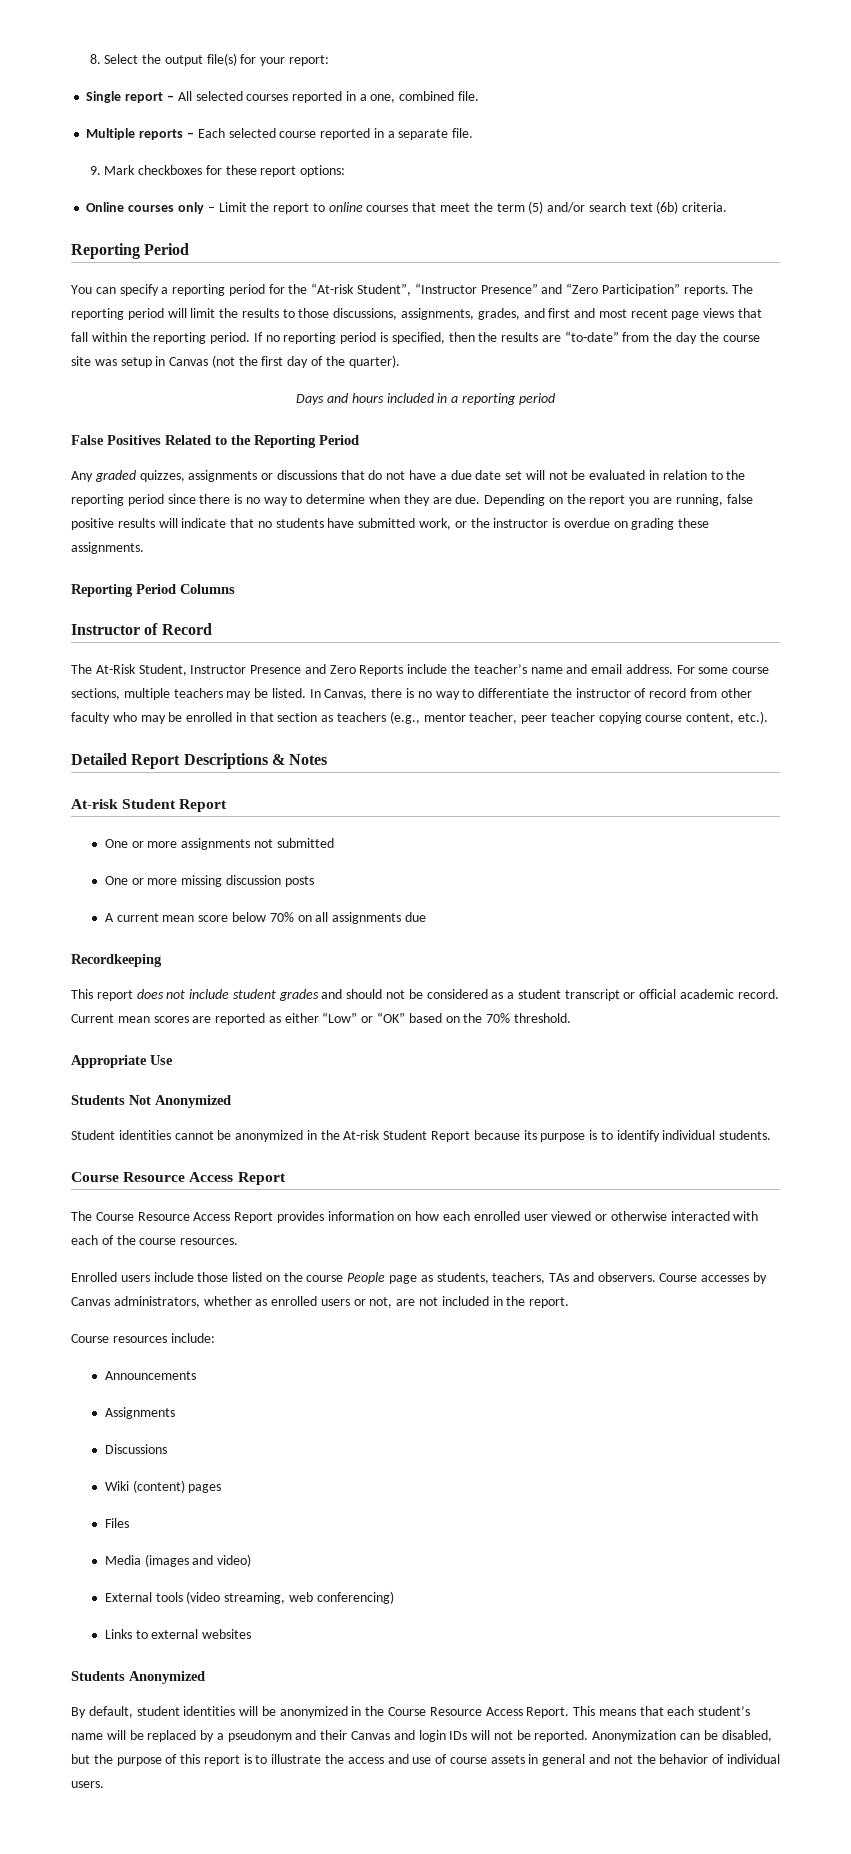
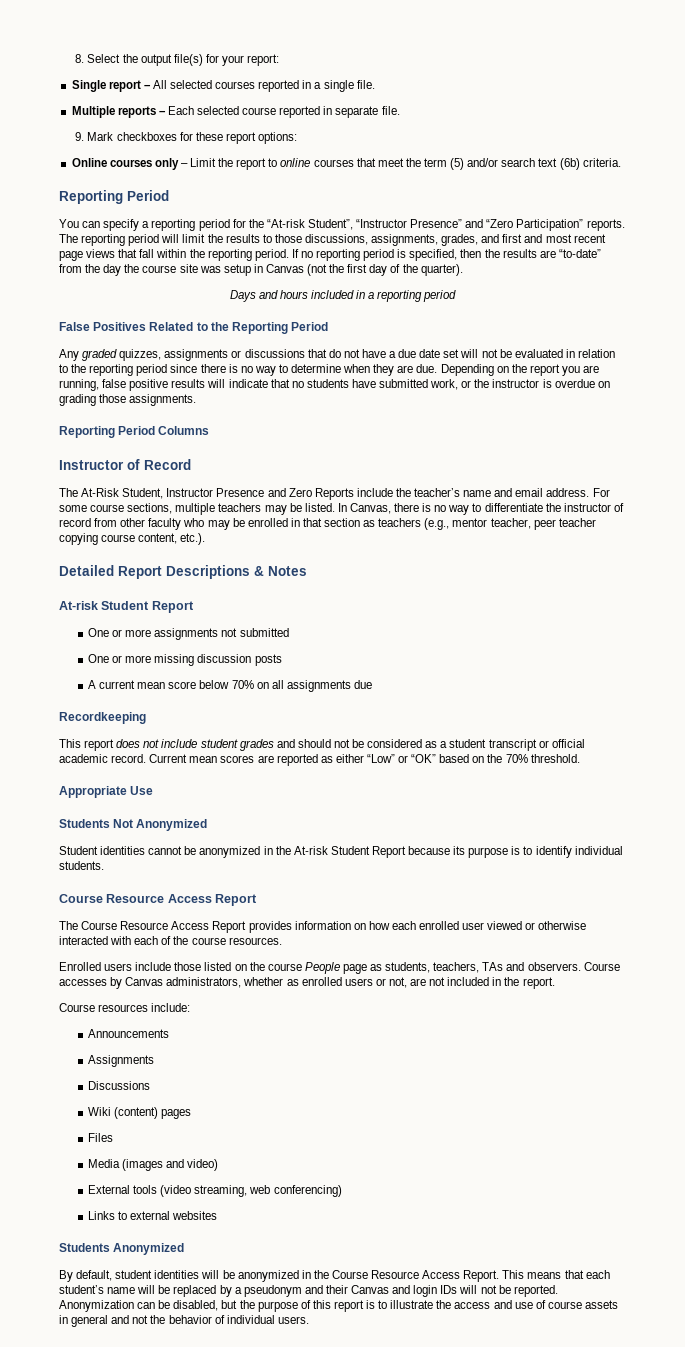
[370,91,455,103] one, combined -> [323,80,354,92] single
[387,131,395,138] a -> (333, 110) none
[678,518,710,528] these -> [99,394,127,403] those

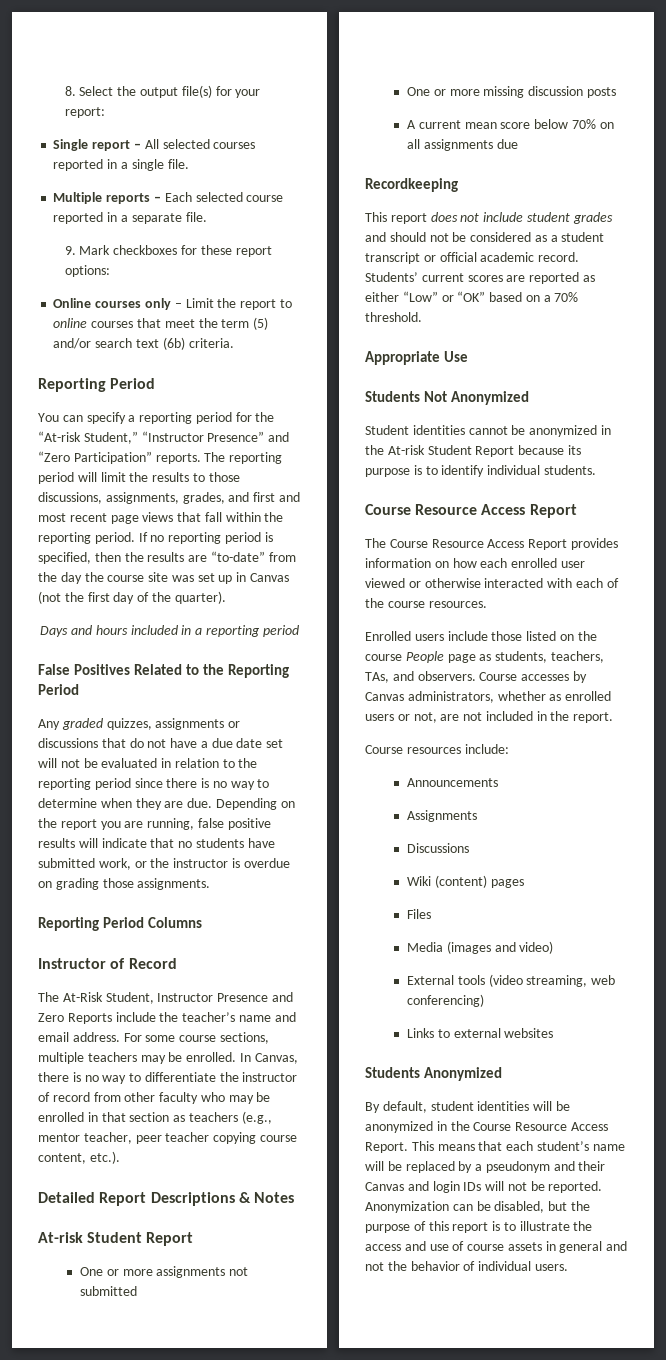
(333, 110) none -> [120,215,128,222] a
[307,219,353,230] Student”, -> [83,431,138,444] Student,”
[223,264,251,276] setup -> [197,573,233,584] set up
[304,503,335,512] listed. -> [186,1052,237,1062] enrolled.
[149,754,218,763] Current mean -> [365,272,464,282] Students’ current
[487,754,503,763] the -> [543,295,551,302] a
[482,962,504,971] TAs -> [365,672,389,683] TAs,

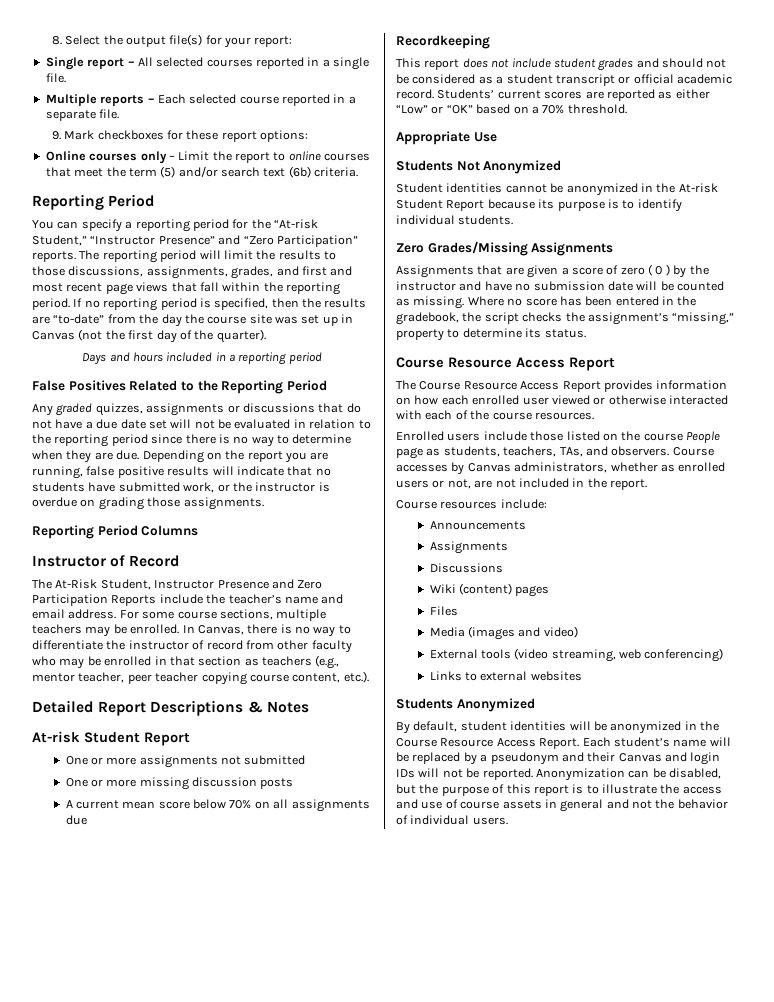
(64, 1017) none -> [32,594,108,606] Participation
(596, 470) none -> [396,241,614,256] [396,264,709,278] [396,281,724,291] [396,296,697,309] [396,312,735,325] [396,328,586,341] // Zero Grades/Missing Assignments // Assignments that are given a score of zero ( 0 ) by the instructor and have no submission date will be counted as missing. Where no score has been entered in the gradebook, the script checks the assignment’s “missing,” property to determine its status.
[411,1141,534,1151] This means that each -> [582,737,611,747] Each

